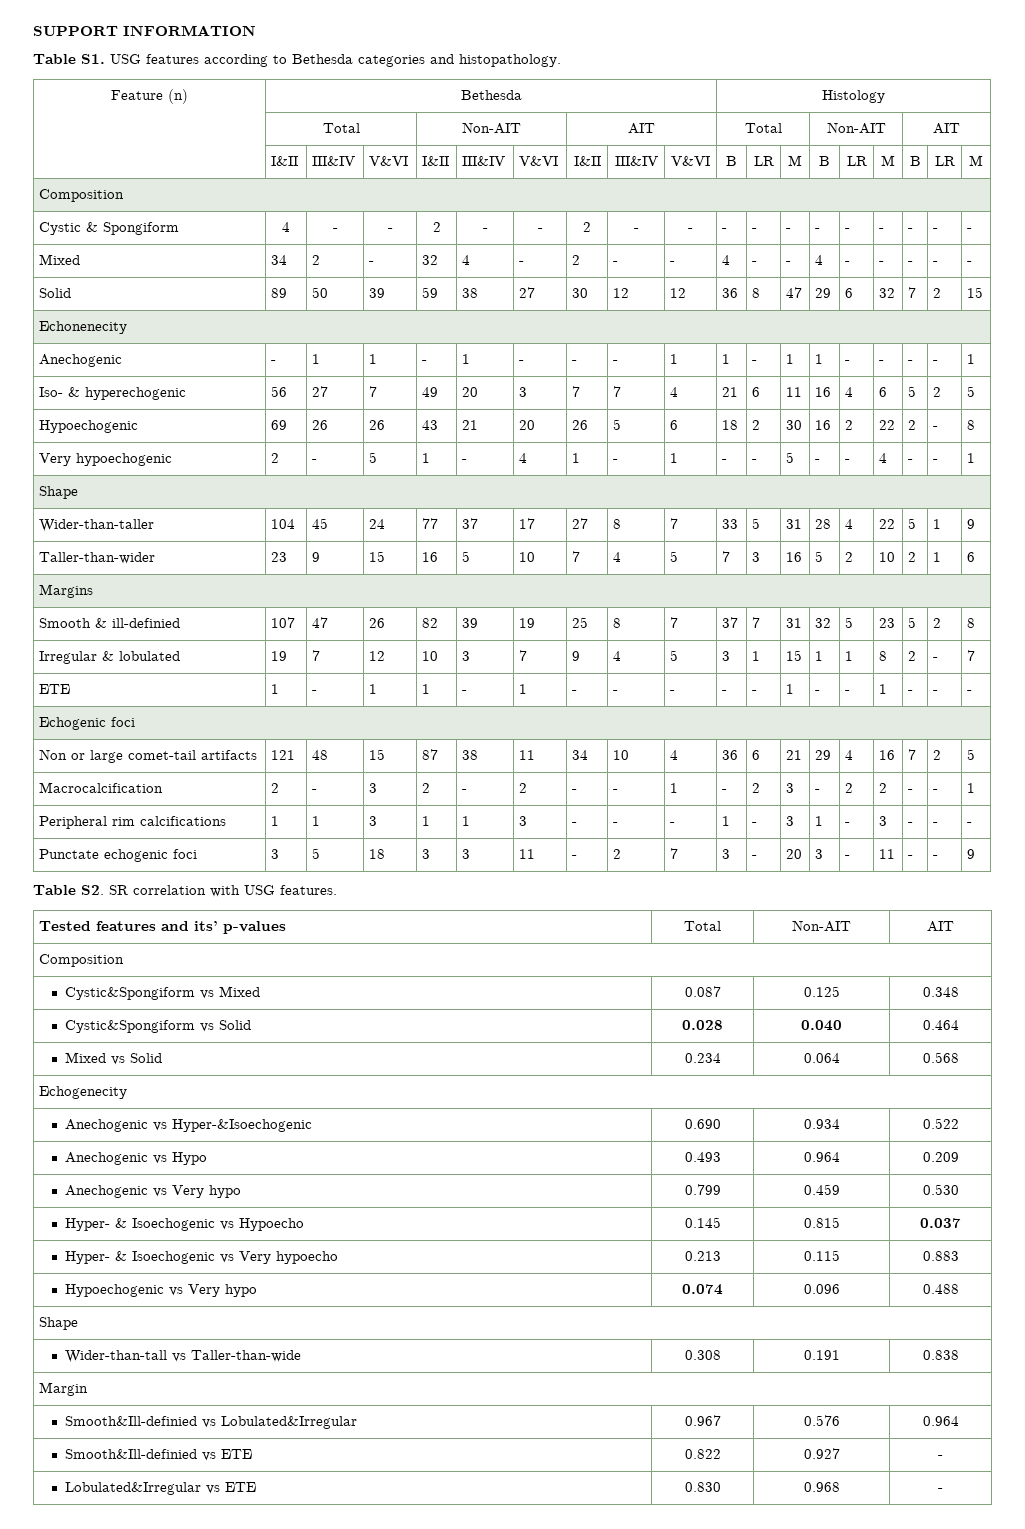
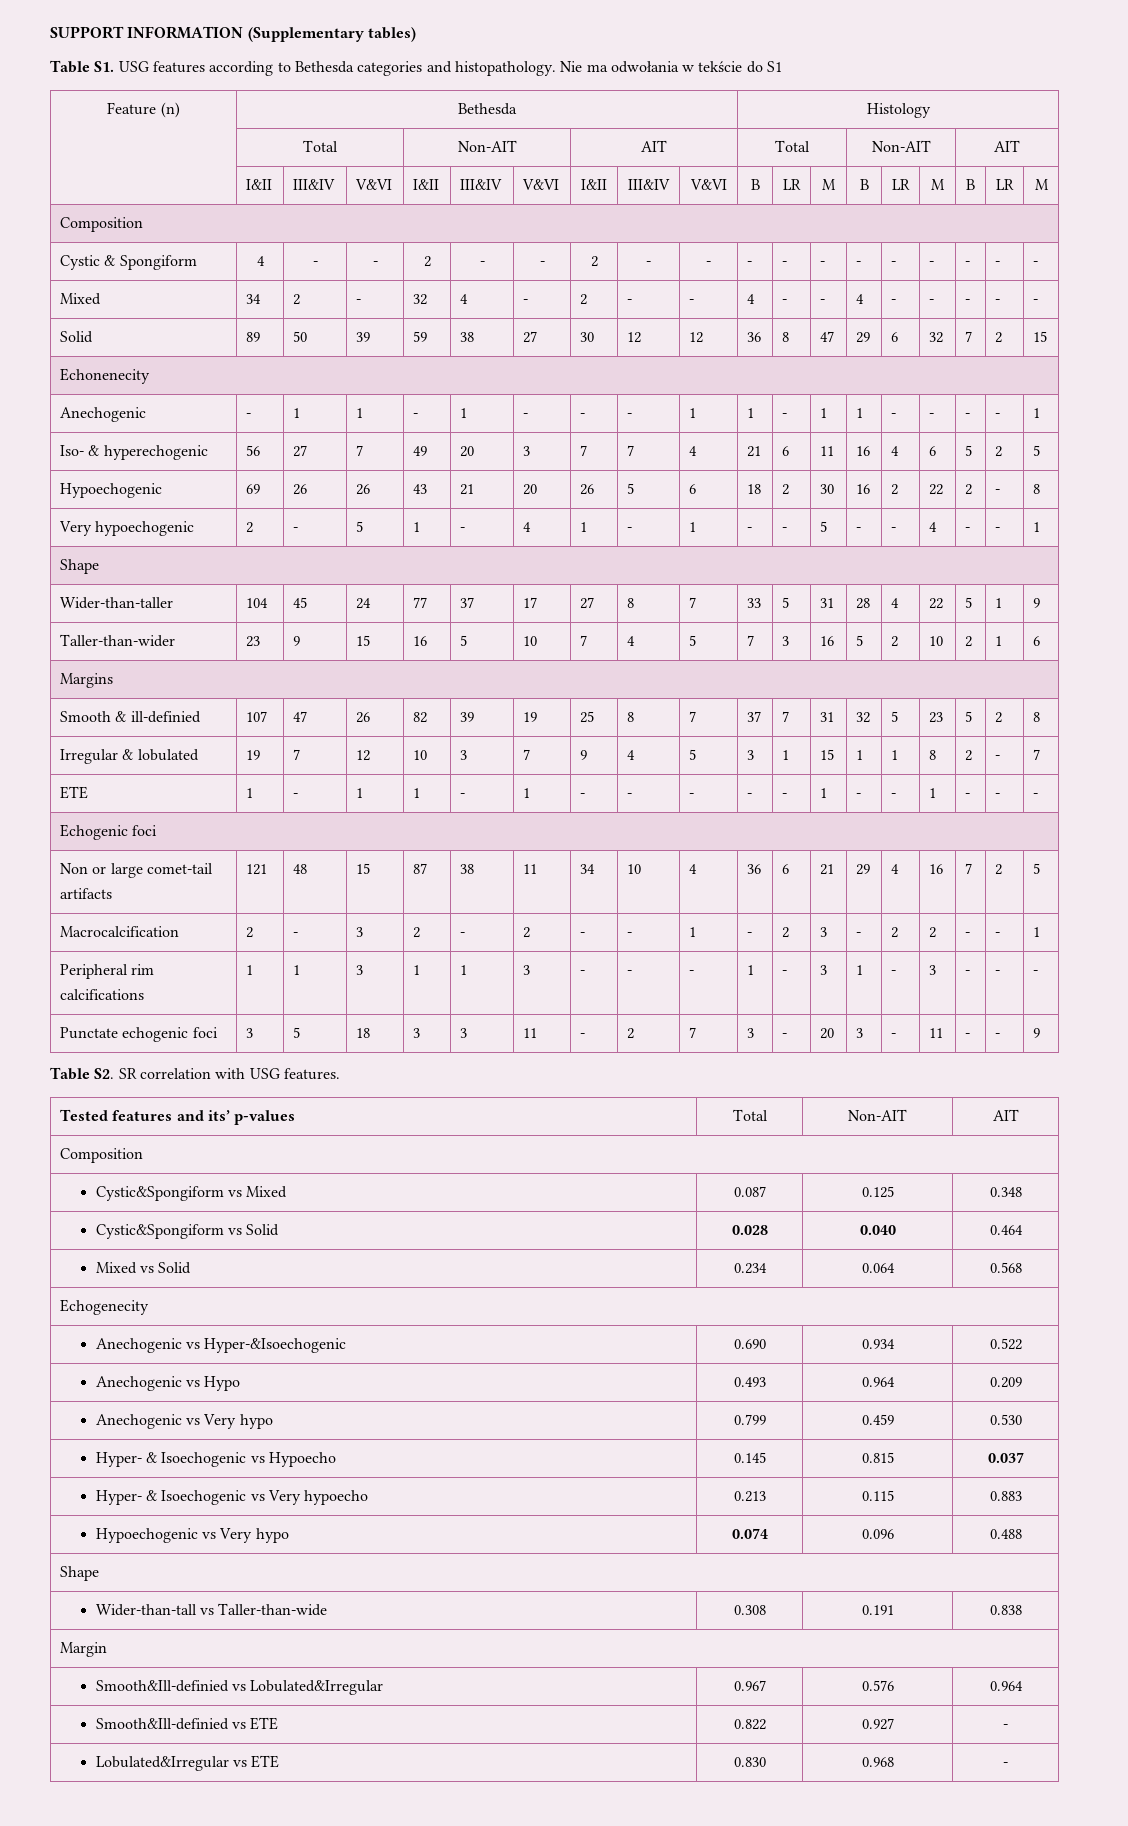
(256, 30) none -> [247,27,416,42] (Supplementary tables)
(561, 60) none -> [560,61,783,73] Nie ma odwołania w tekście do S1

